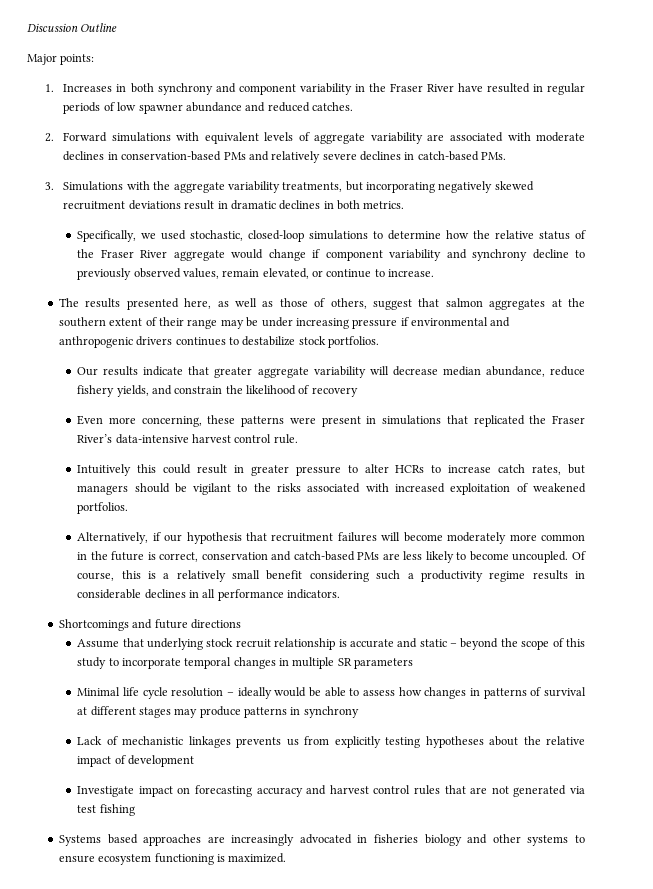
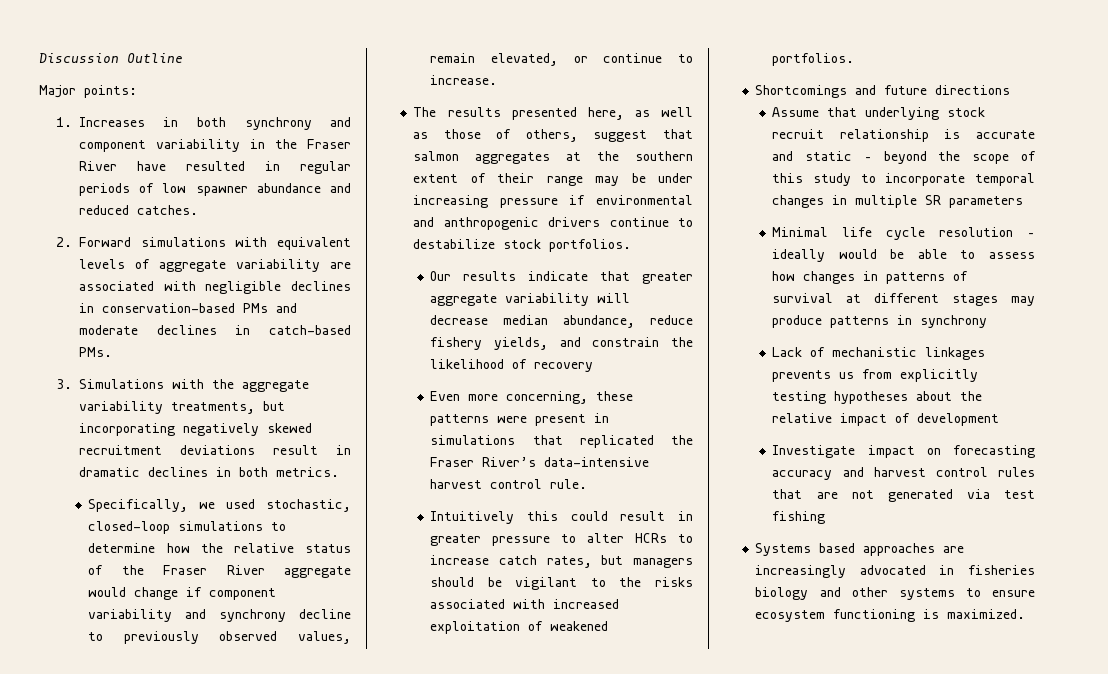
[536,132,585,142] moderate -> [205,281,282,294] negligible
[271,151,357,163] relatively severe -> [78,325,138,335] moderate
[175,337,226,346] continues -> [609,217,669,227] continue
[77,532,585,544] [77,551,586,563] [77,570,585,582] [77,589,341,601] // Alternatively, if our hypothesis that recruitment failures will become moderately more common in the future is correct, conservation and catch-based PMs are less likely to become uncoupled. Of course, this is a relatively small benefit considering such a productivity regime results in considerable declines in all performance indicators. -> (855, 59) none

